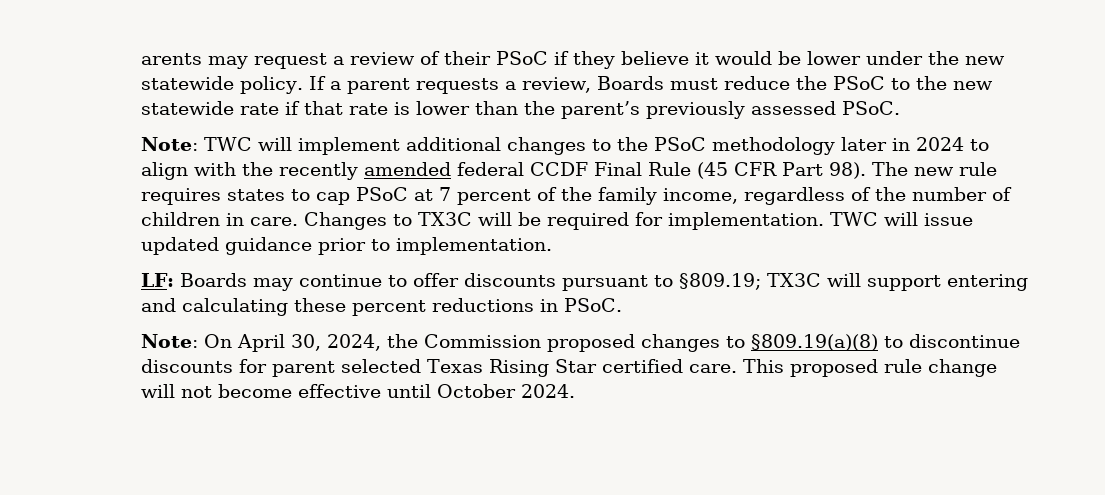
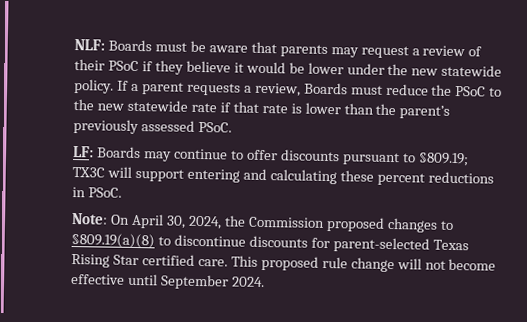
[140,53,202,65] arents -> [74,39,328,57] NLF: Boards must be aware that parents
[140,137,989,155] [140,162,997,180] [140,187,1012,205] [140,212,973,230] [140,237,552,255] // Note: TWC will implement additional changes to the PSoC methodology later in 2024 to align with the recently amended federal CCDF Final Rule (45 CFR Part 98). The new rule requires states to cap PSoC at 7 percent of the family income, regardless of the number of children in care. Changes to TX3C will be required for implementation. TWC will issue updated guidance prior to implementation. -> (233, 127) none
[271,359,421,377] parent selected -> [332,237,430,253] parent-selected
[436,384,516,398] October -> [160,274,230,290] September

